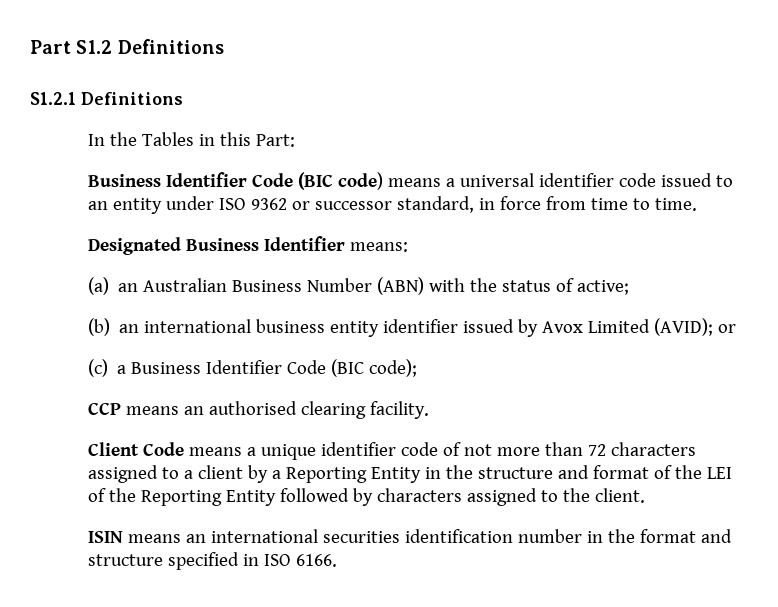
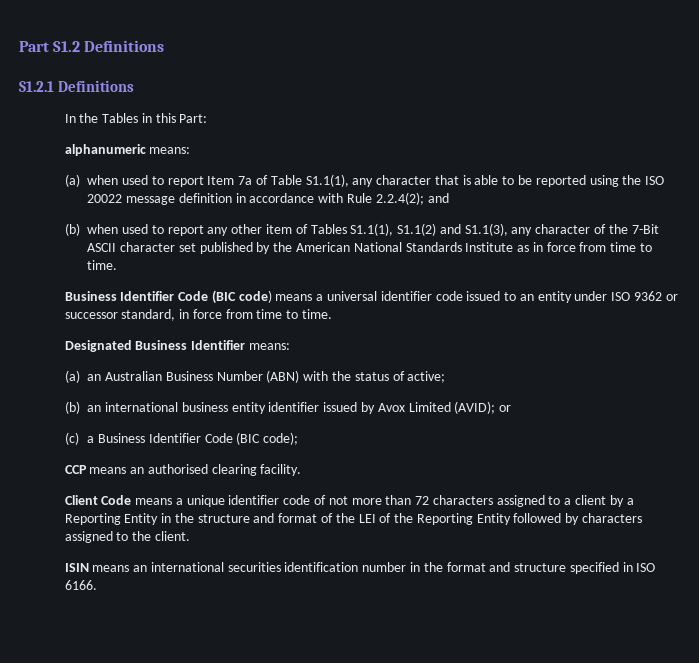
(295, 140) none -> [64,144,191,156] [64,174,665,187] [87,192,449,205] [64,223,659,236] [87,242,652,254] [87,260,118,270] // alphanumeric means: // (a) when used to report Item 7a of Table S1.1(1), any character that is able to be reported using the ISO 20022 message definition in accordance with Rule 2.2.4(2); and // (b) when used to report any other item of Tables S1.1(1), S1.1(2) and S1.1(3), any character of the 7-Bit ASCII character set published by the American National Standards Institute as in force from time to time.

